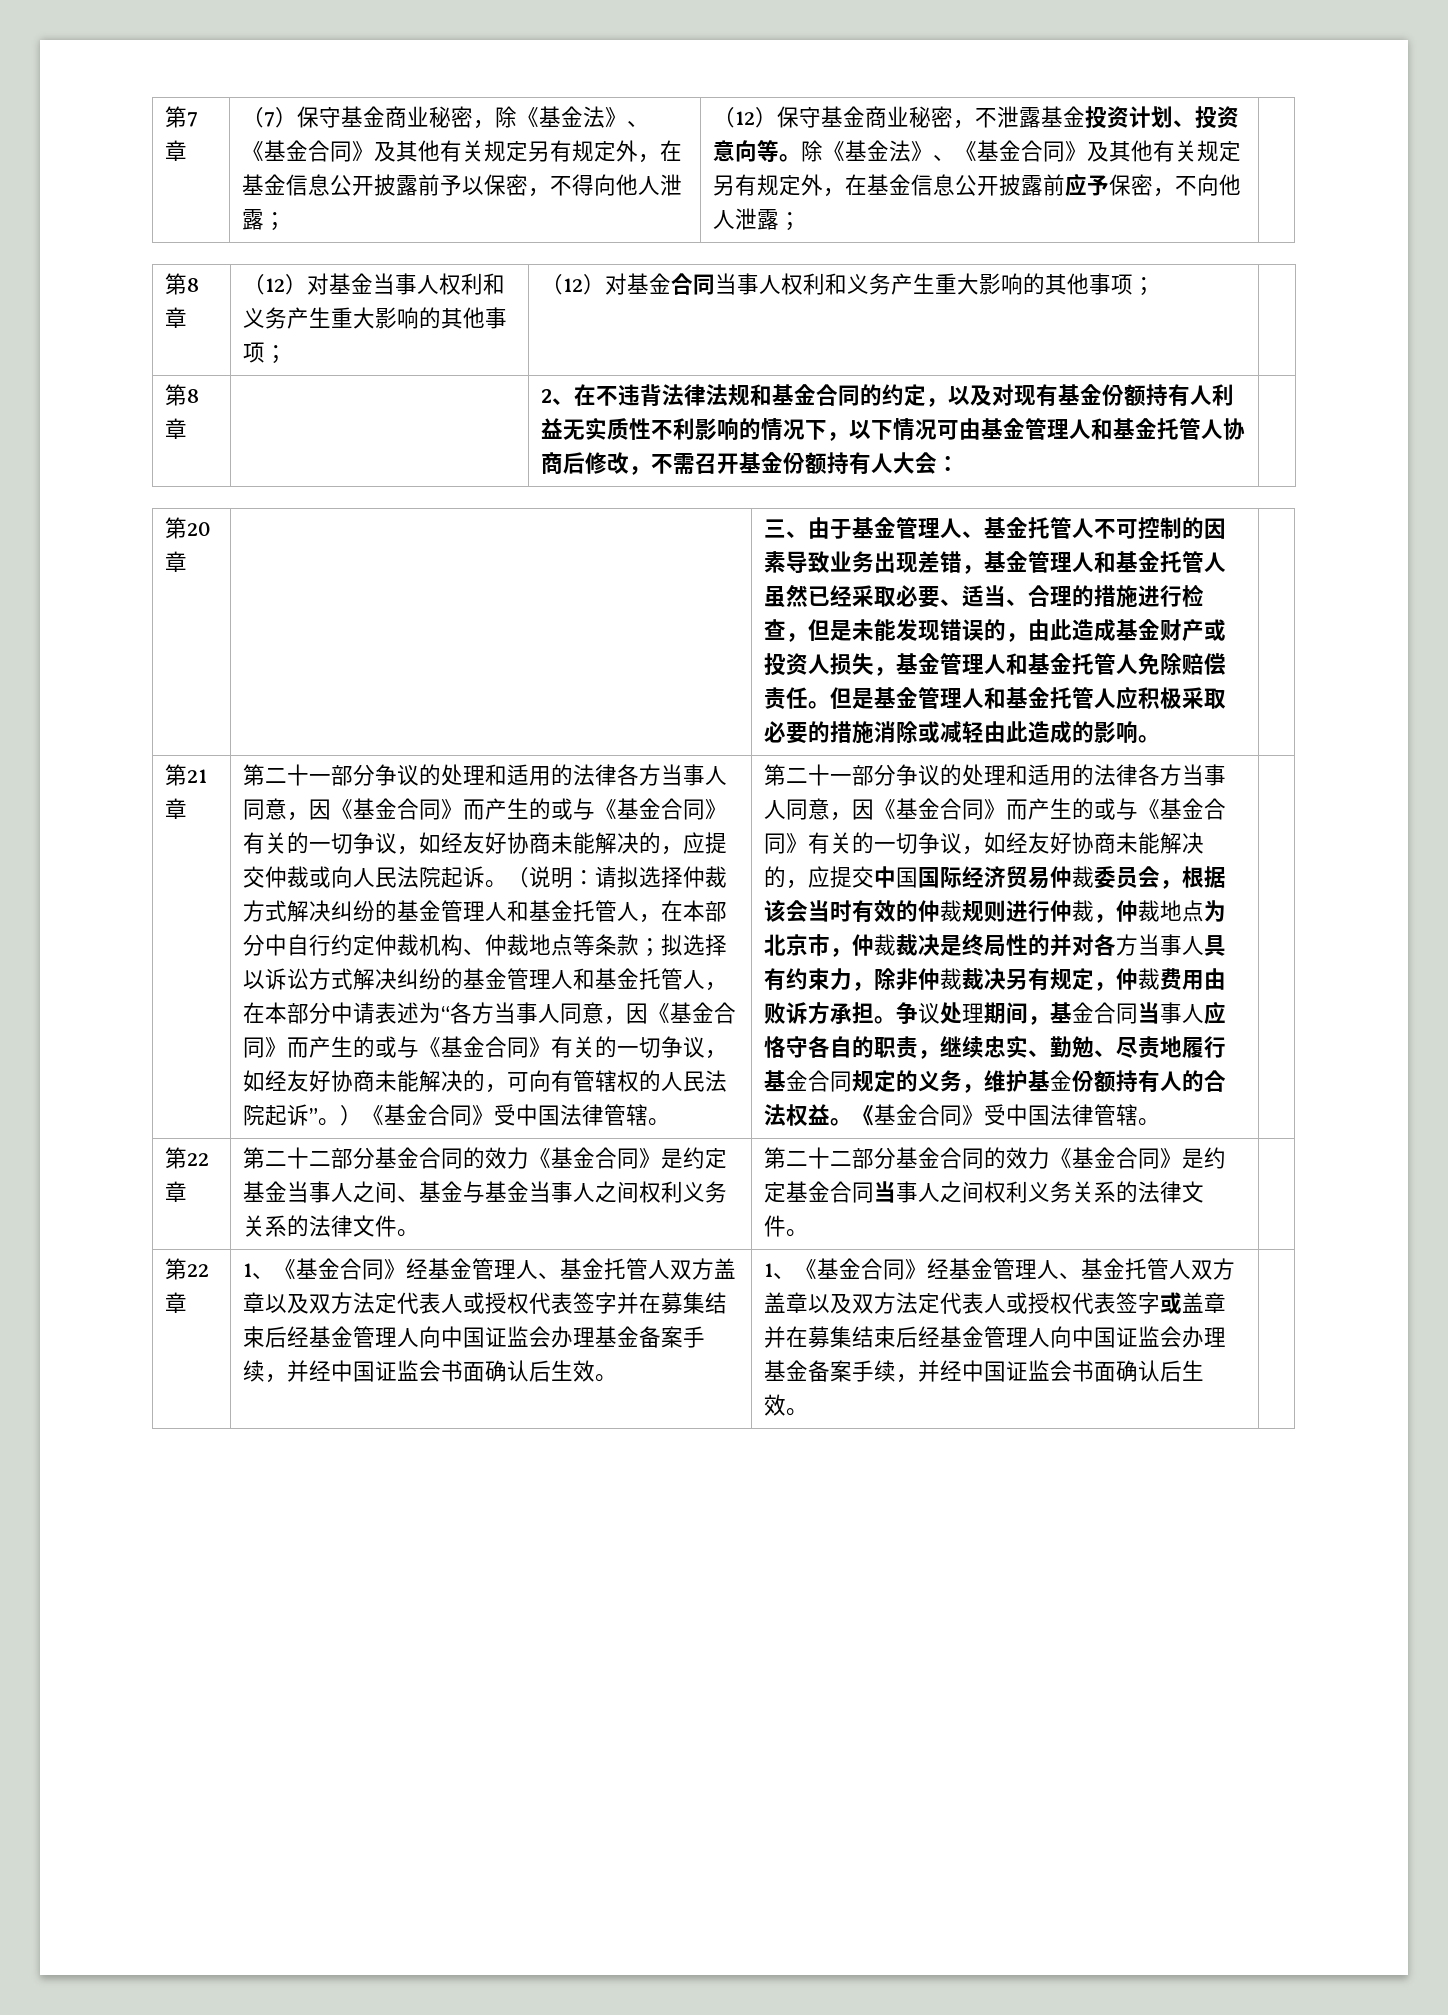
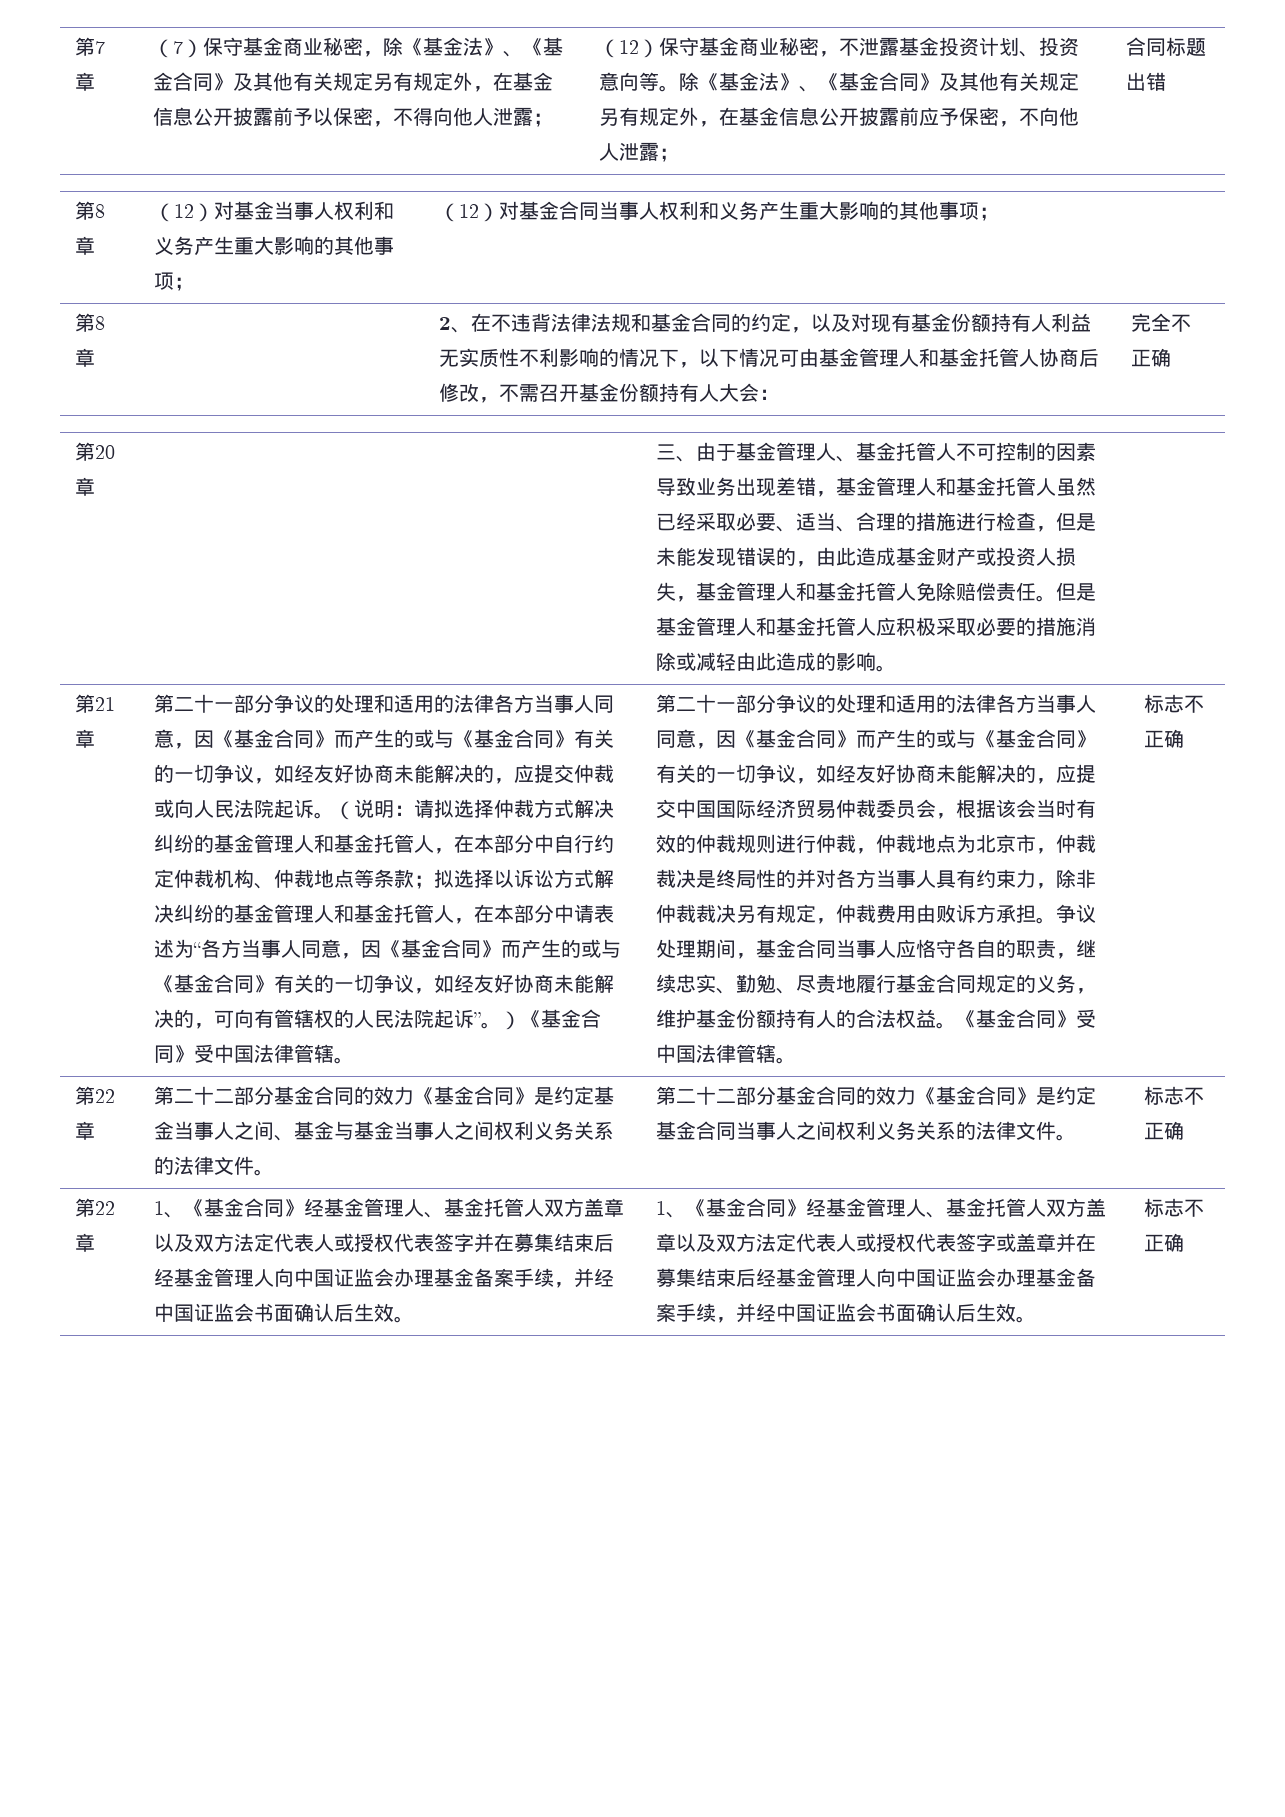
(801, 221) none -> [1126,37,1207,56] [1126,72,1167,91] 合同标题出错
(959, 463) none -> [1131,313,1192,332] [1131,348,1172,367] 完全不正确
(1160, 1122) none -> [1144,694,1205,713] [1144,729,1185,748] 标志不正确
(808, 1233) none -> [1144,1086,1205,1105] [1144,1121,1185,1140] 标志不正确
(808, 1412) none -> [1144,1198,1205,1217] [1144,1233,1185,1252] 标志不正确

